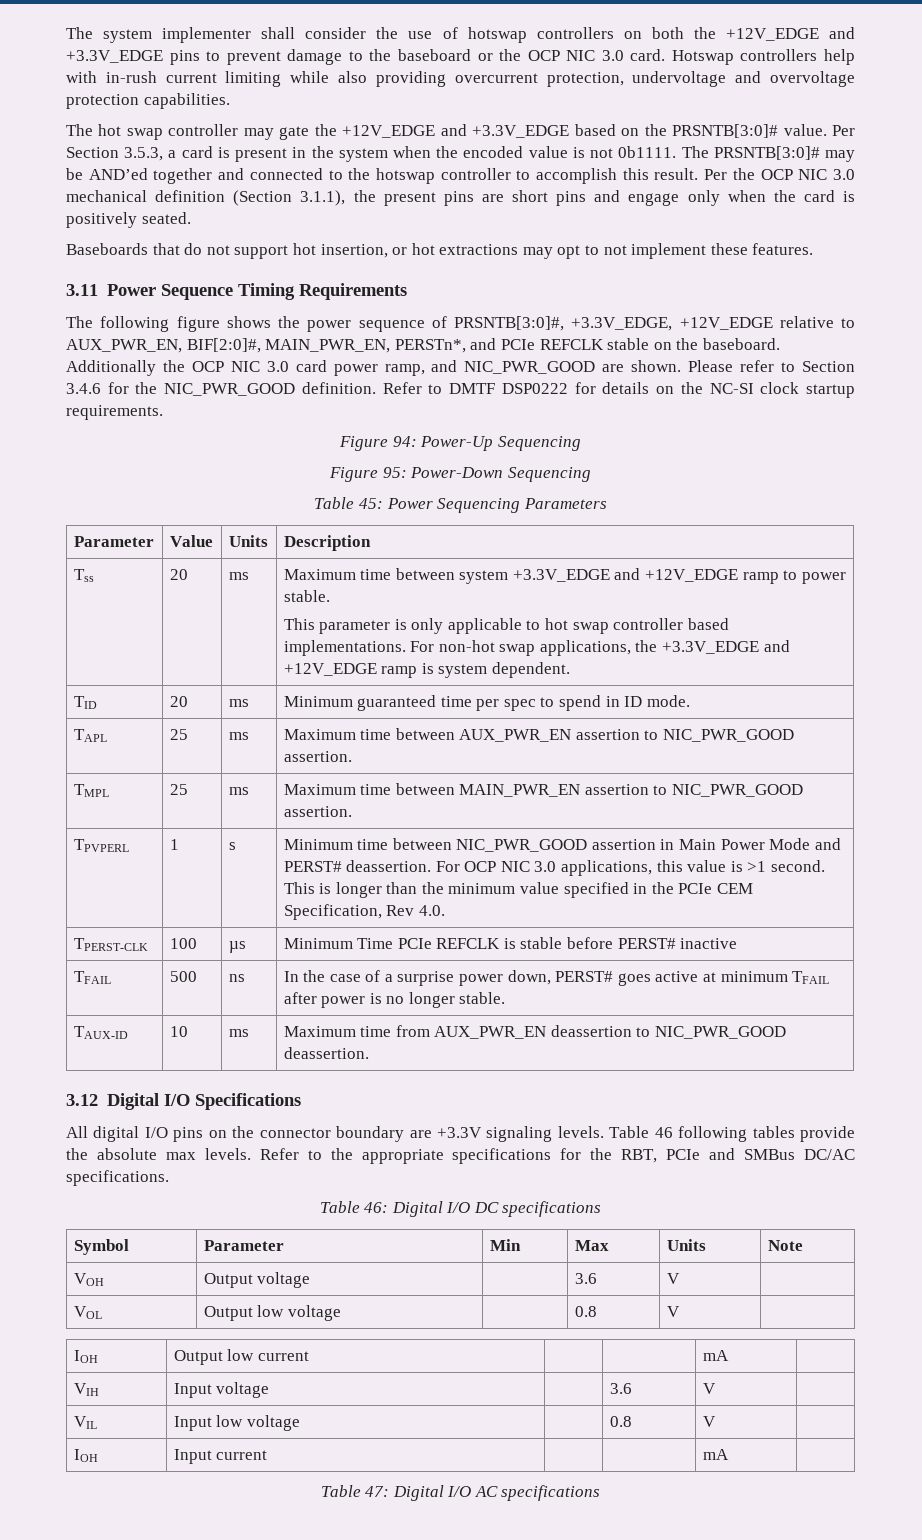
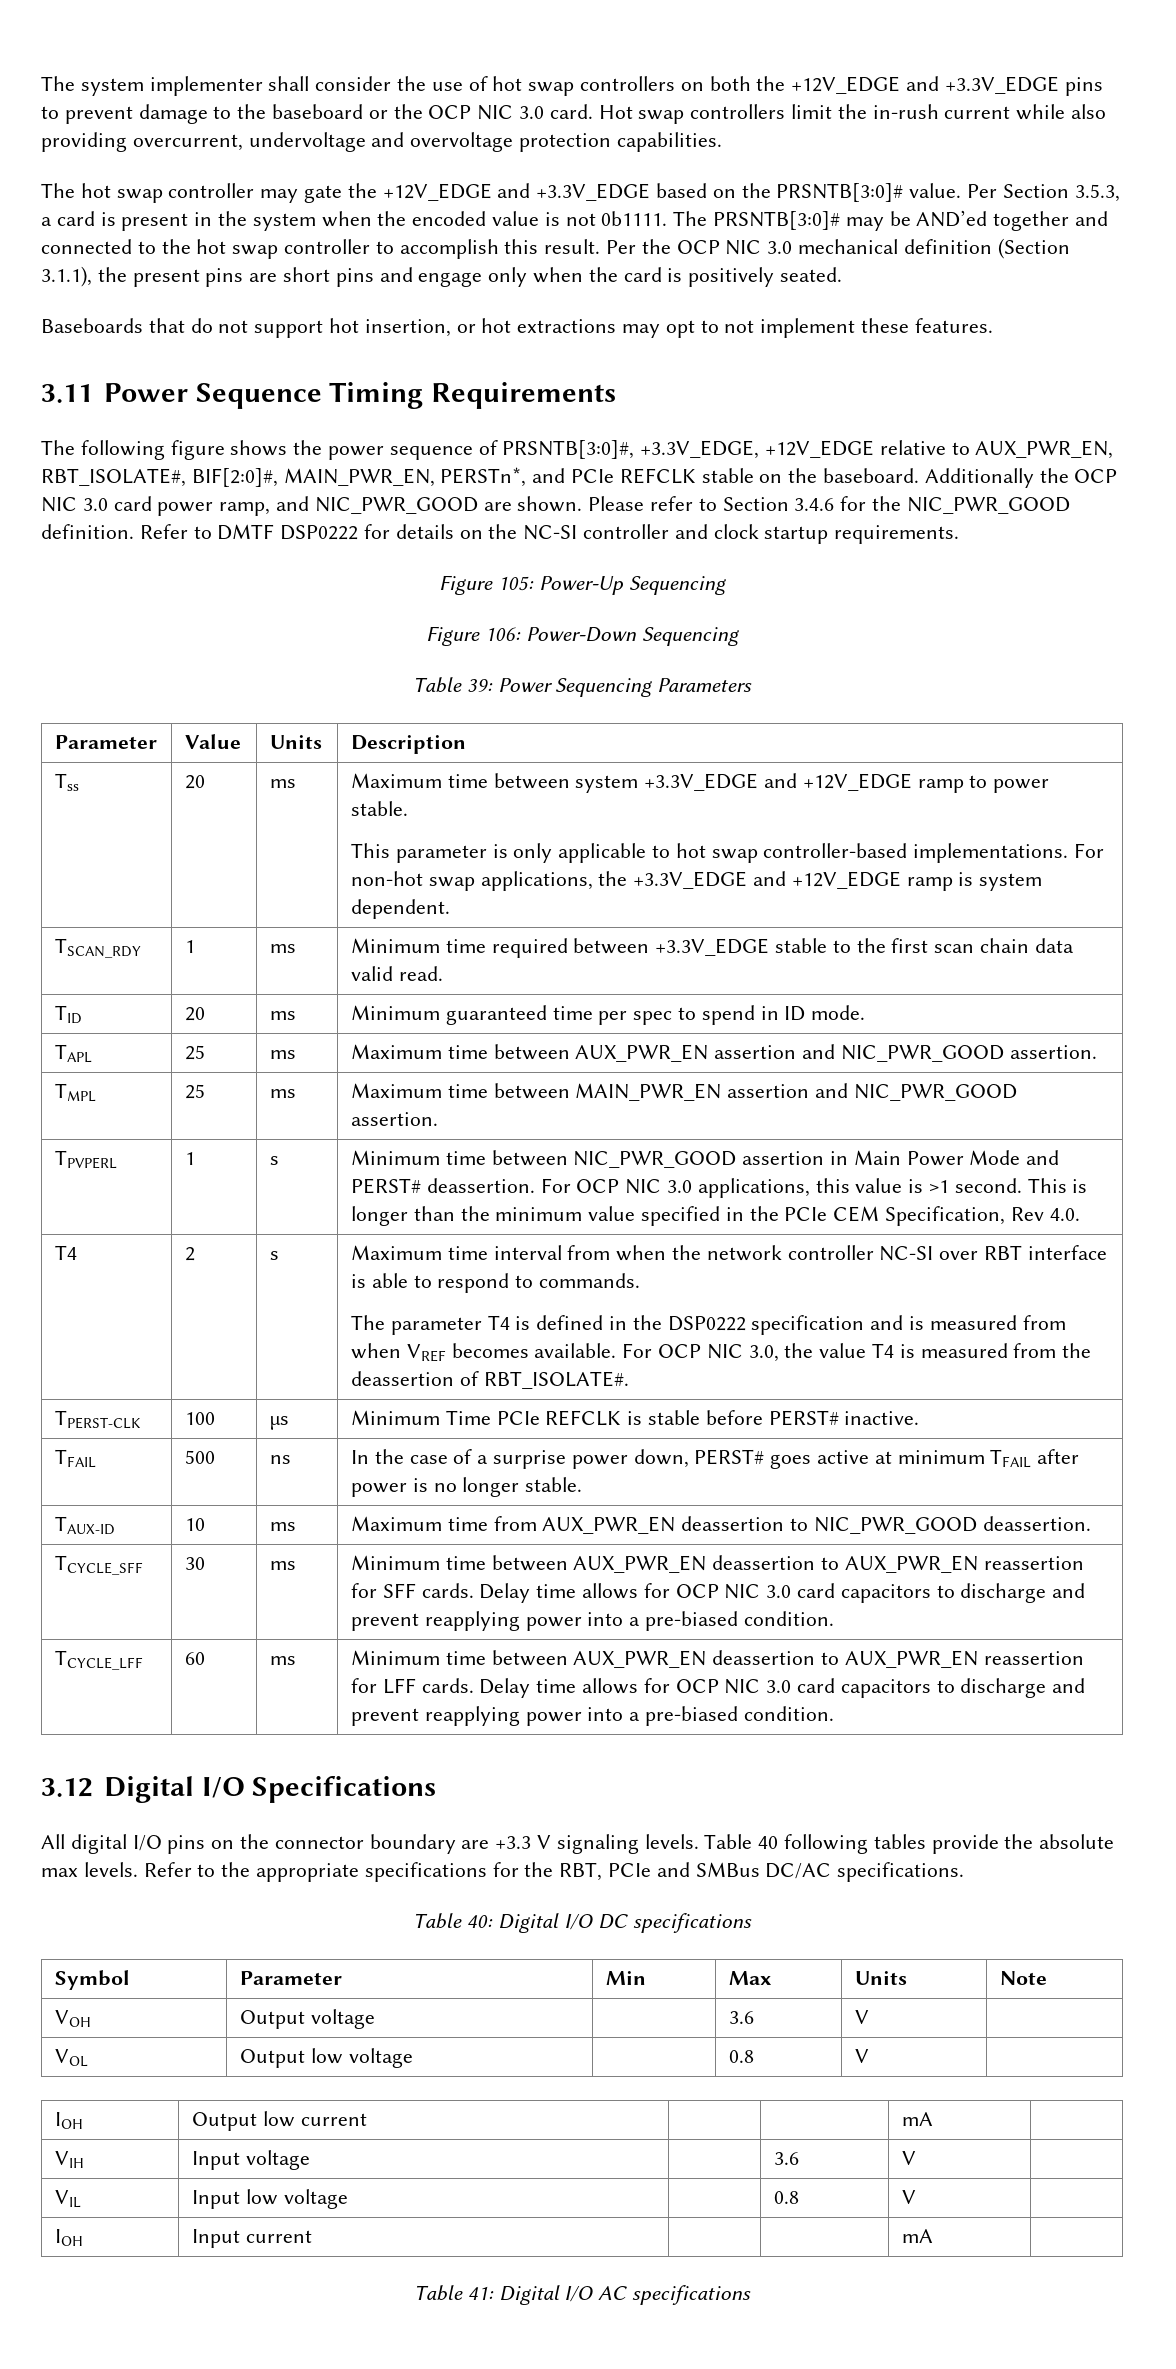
[467,27,527,43] hotswap -> [492,76,575,96] hot swap
[671,49,855,65] [66,71,97,83] Hotswap controllers help with -> [598,104,867,124] Hot swap controllers limit the
[225,71,282,87] limiting -> (1011, 112) none
[454,72,624,87] overcurrent protection, -> [132,134,243,151] overcurrent,
[375,168,435,184] hotswap -> [196,239,279,259] hot swap
(182, 346) none -> [41,468,186,487] RBT_ISOLATE#,
(754, 388) none -> [583,524,708,539] controller and
[392,436,417,447] 94: -> [498,576,535,591] 105:
[382,467,407,478] 95: -> [485,627,522,641] 106:
[358,498,383,509] 45: -> [466,679,493,692] 39:
[613,618,729,630] controller based -> [763,843,908,858] controller-based
(570, 670) none -> [54,938,141,958] [184,940,195,953] [269,944,296,953] [350,938,1074,958] [350,966,443,981] // TSCAN_RDY | 1 | ms | Minimum time required between +3.3V_EDGE stable to the first scan chain data valid read.
[644,730,659,740] to -> [802,1044,836,1059] and
[653,785,668,795] to -> [815,1083,849,1098] and
(445, 910) none -> [54,1245,77,1260] [184,1247,195,1261] [269,1251,279,1260] [350,1245,1107,1261] [350,1273,641,1293] [350,1315,1066,1335] [350,1343,1092,1362] [350,1371,629,1389] // T4 | 2 | s | Maximum time interval from when the network controller NC-SI over RBT interface is able to respond to commands. // The parameter T4 is defined in the DSP0222 specification and is measured from when VREF becomes available. For OCP NIC 3.0, the value T4 is measured from the deassertion of RBT_ISOLATE#.
[680,938,738,949] inactive -> [844,1411,920,1425] inactive.
(369, 1053) none -> [54,1555,143,1575] [184,1557,205,1570] [269,1561,296,1570] [350,1555,1084,1573] [350,1583,1086,1603] [350,1611,834,1631] [54,1650,143,1670] [184,1652,205,1665] [269,1656,296,1665] [350,1650,1084,1668] [350,1678,1086,1698] [350,1706,834,1726] // TCYCLE_SFF | 30 | ms | Minimum time between AUX_PWR_EN deassertion to AUX_PWR_EN reassertion for SFF cards. Delay time allows for OCP NIC 3.0 card capacitors to discharge and prevent reapplying power into a pre-biased condition. // TCYCLE_LFF | 60 | ms | Minimum time between AUX_PWR_EN deassertion to AUX_PWR_EN reassertion for LFF cards. Delay time allows for OCP NIC 3.0 card capacitors to discharge and prevent reapplying power into a pre-biased condition.
[436,1127,482,1138] +3.3V -> [495,1835,552,1849] +3.3 V
[654,1127,673,1138] 46 -> [758,1836,779,1849] 40
[364,1202,389,1213] 46: -> [467,1915,494,1928] 40:
[365,1486,390,1497] 47: -> [467,2286,494,2300] 41:

